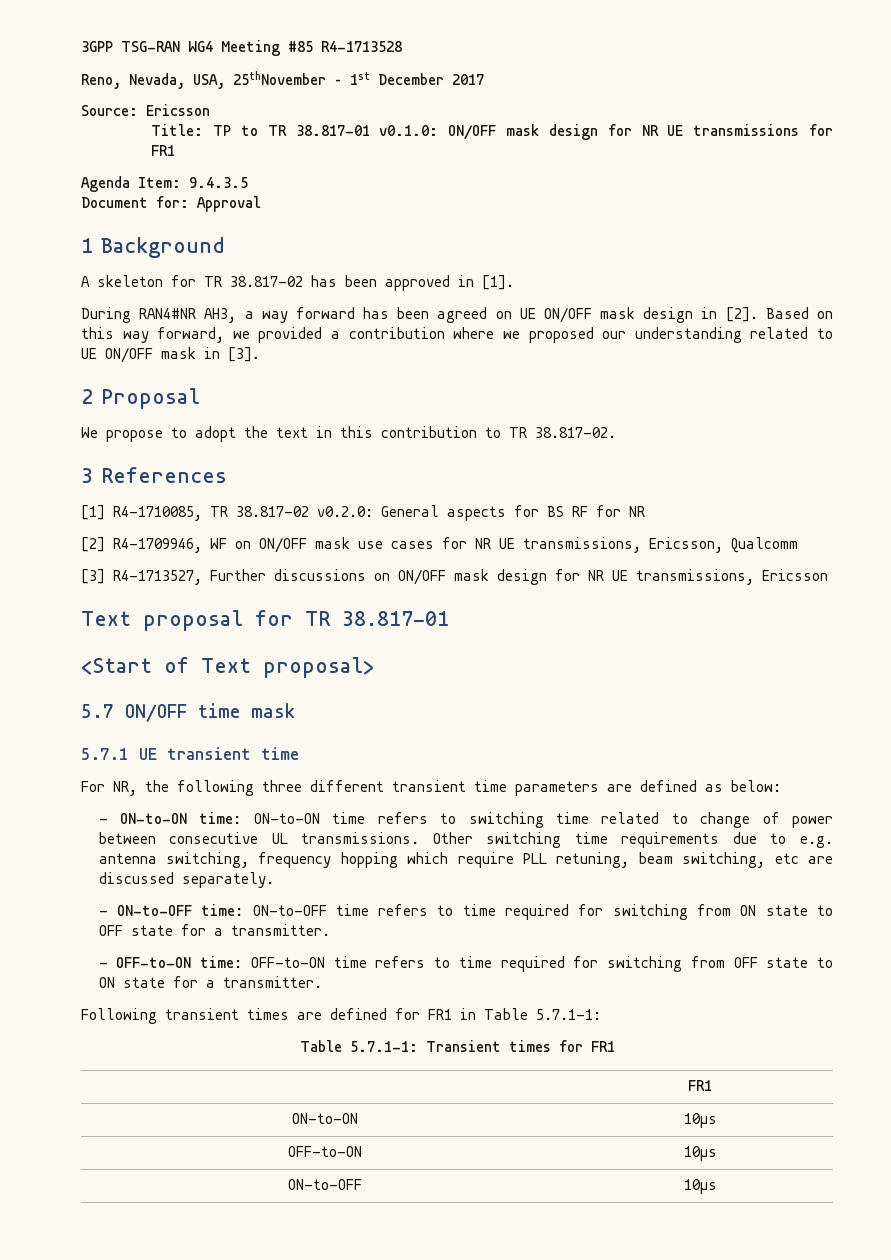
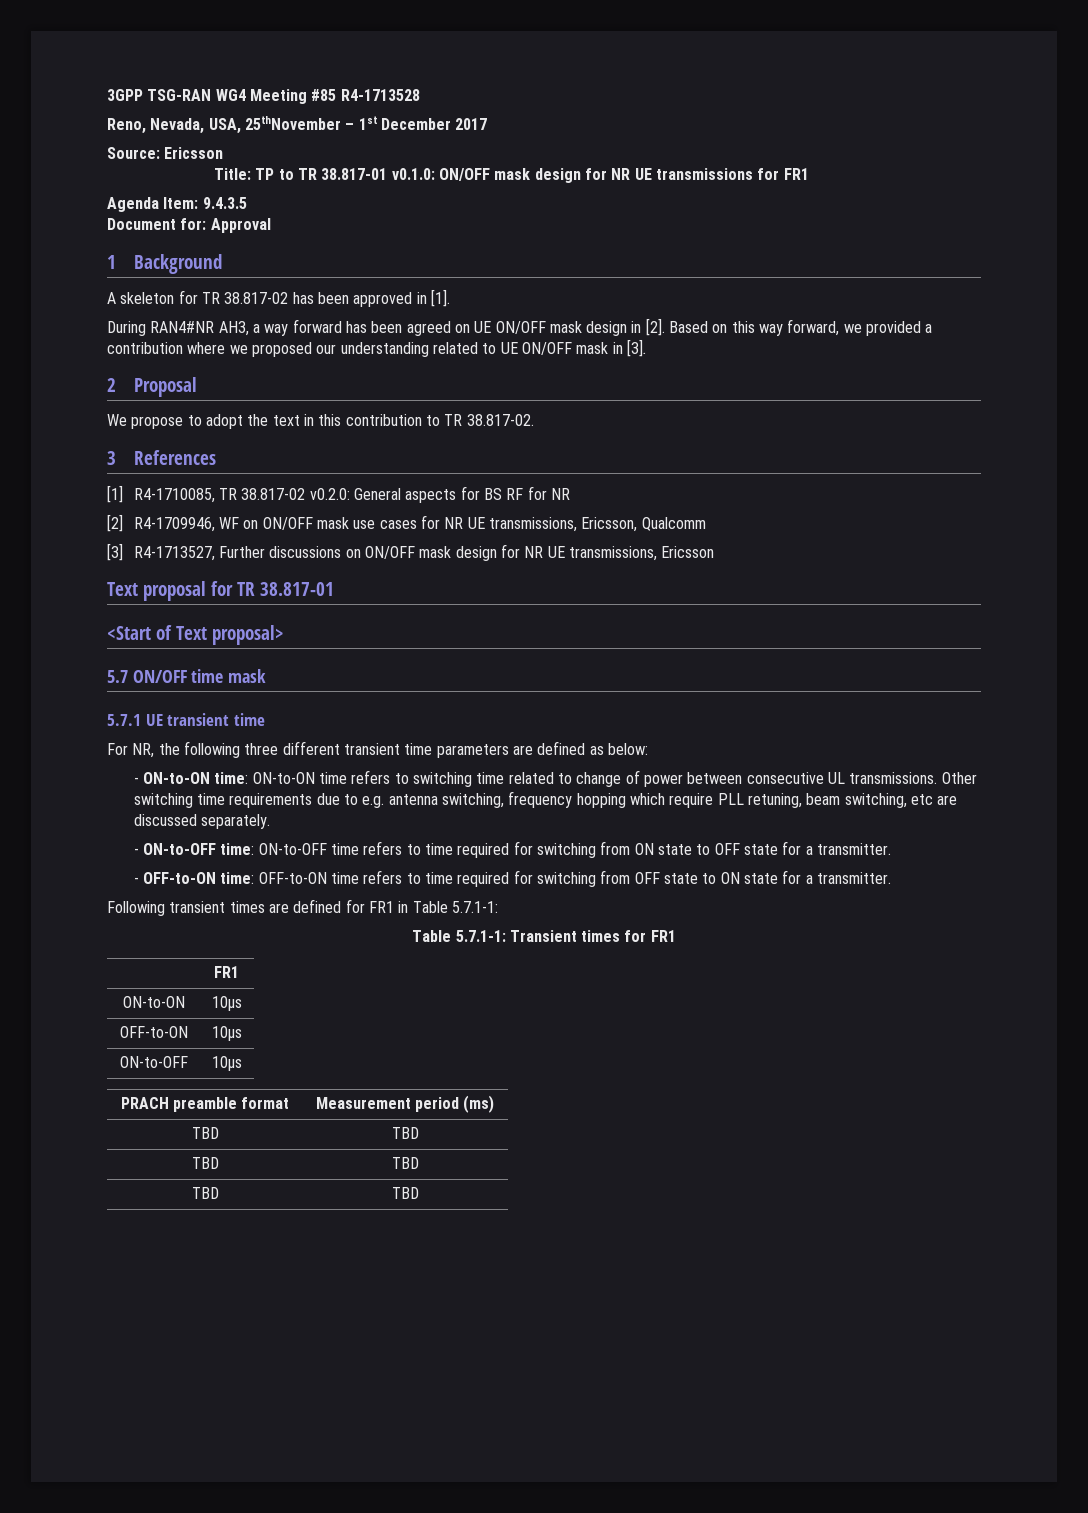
(717, 1186) none -> [120,1097,290,1112] [315,1095,495,1113] [191,1127,219,1139] [391,1127,419,1139] [191,1157,219,1169] [391,1157,419,1169] [191,1187,219,1199] [391,1187,419,1199] // PRACH preamble format | Measurement period (ms) // TBD | TBD // TBD | TBD // TBD | TBD

